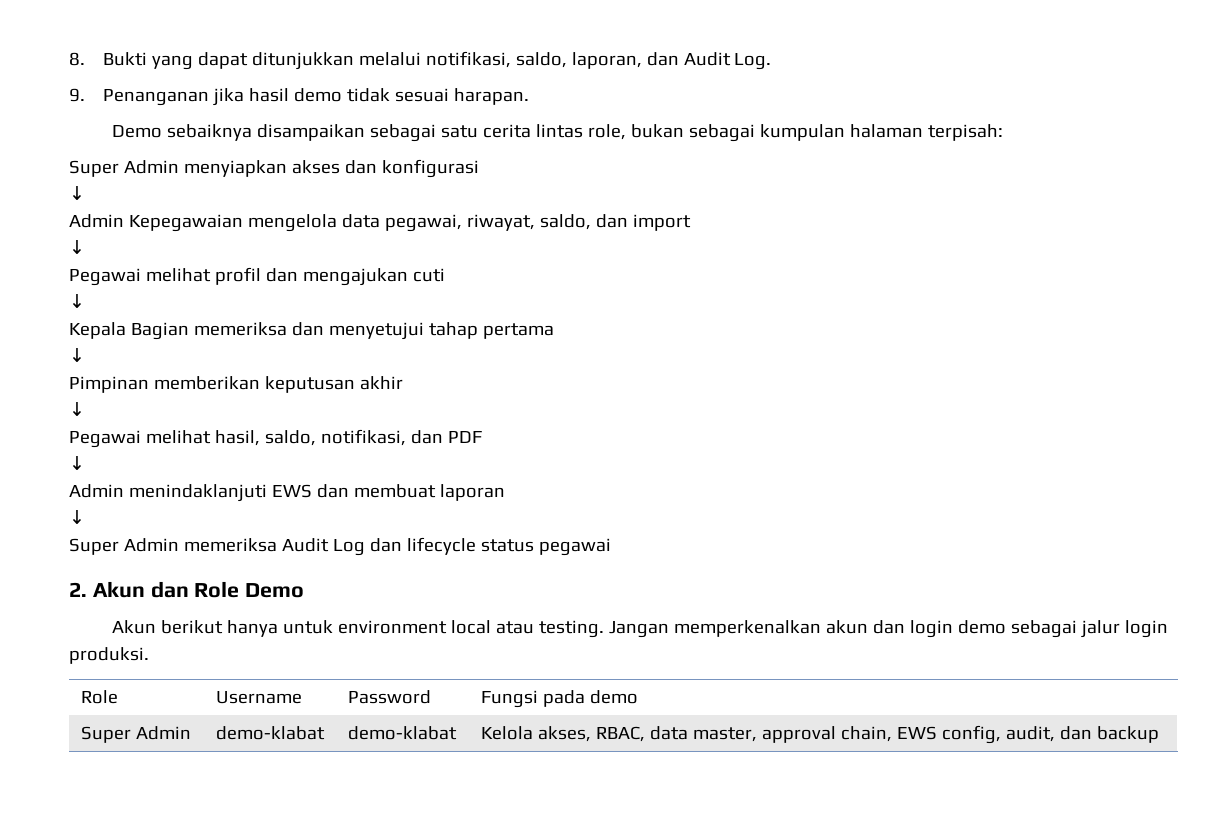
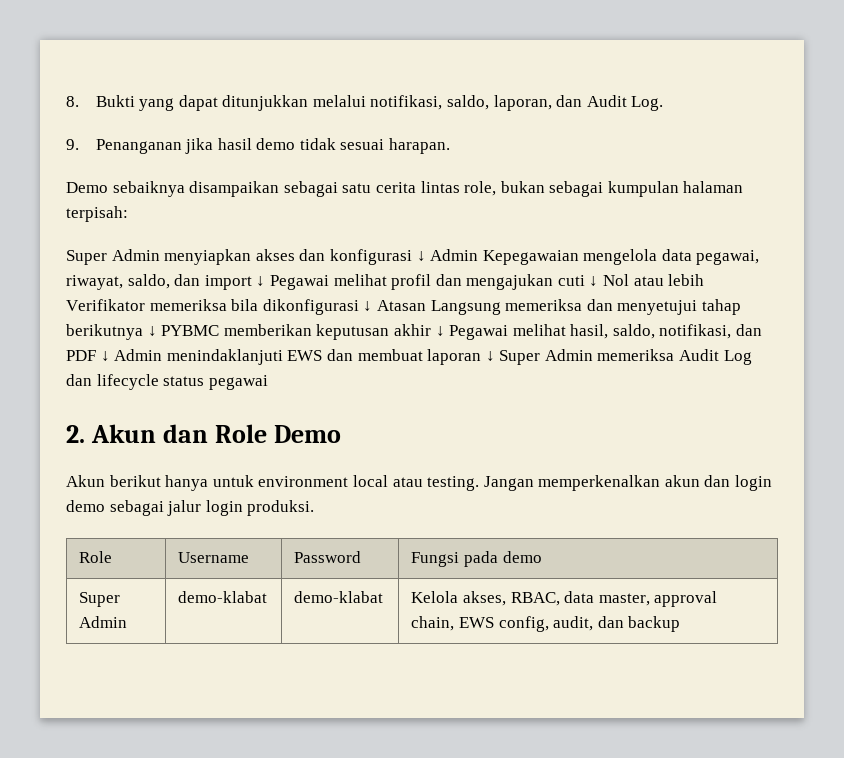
[69,186,85,200] // ↓ // -> [416,251,426,261] ↓
[69,240,85,254] // ↓ // -> [256,276,266,286] ↓
[69,294,85,308] [69,322,189,340] // ↓ // Kepala Bagian -> [589,274,705,286] [66,299,501,315] ↓ Nol atau lebih Verifikator memeriksa bila dikonfigurasi ↓ Atasan Langsung
[482,323,554,339] [69,348,85,362] [69,376,149,393] pertama // ↓ // Pimpinan -> [66,324,220,340] berikutnya ↓ PYBMC
[69,402,85,416] // ↓ // -> [435,326,445,336] ↓
[69,456,85,470] // ↓ // -> [100,351,110,361] ↓
[69,510,85,524] // ↓ // -> [485,351,495,361] ↓

